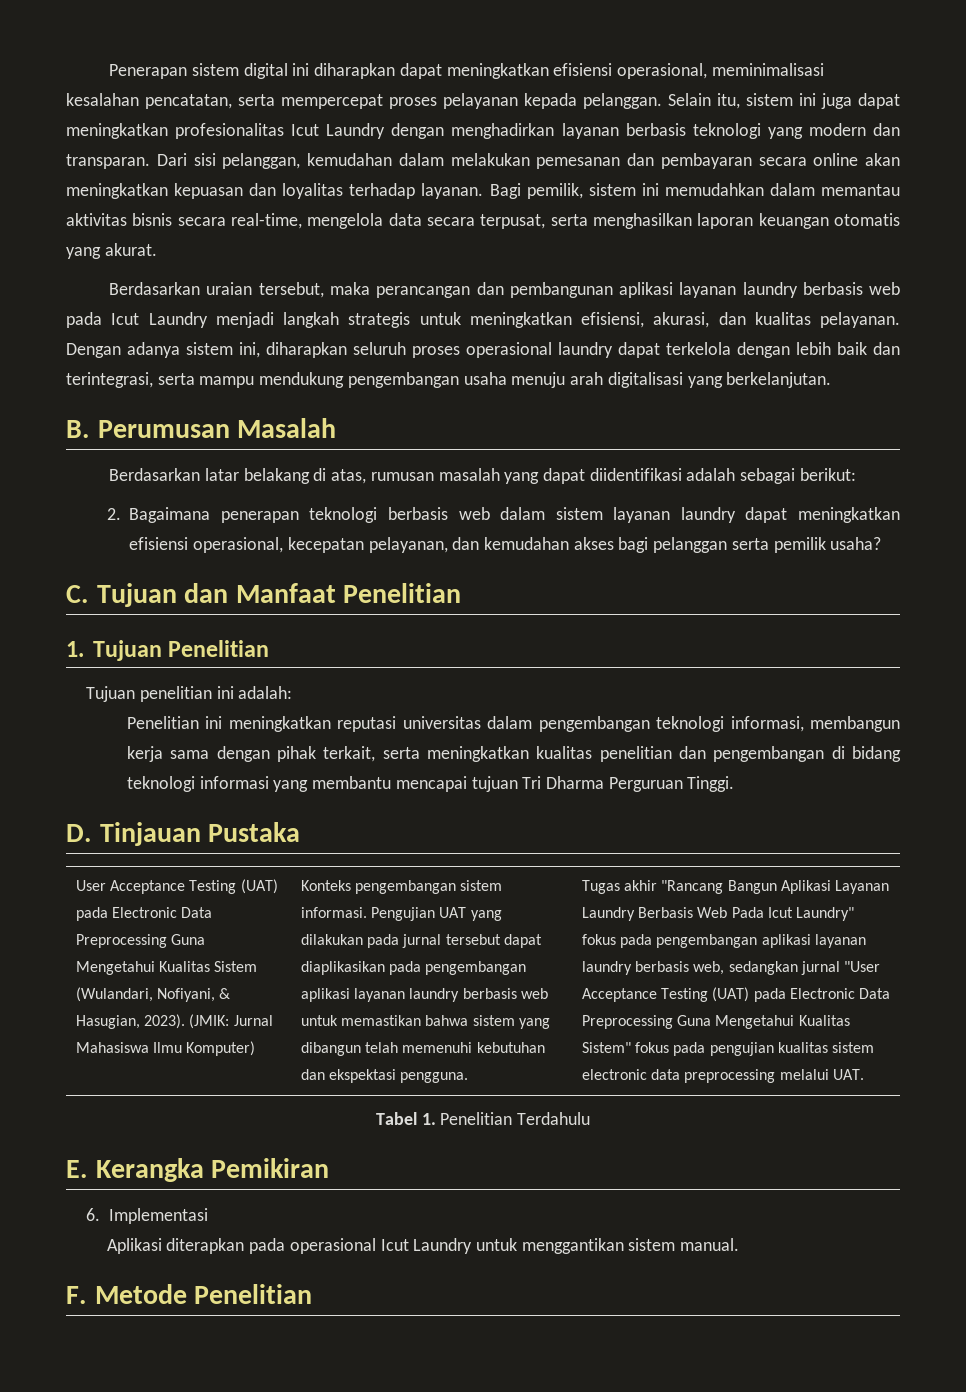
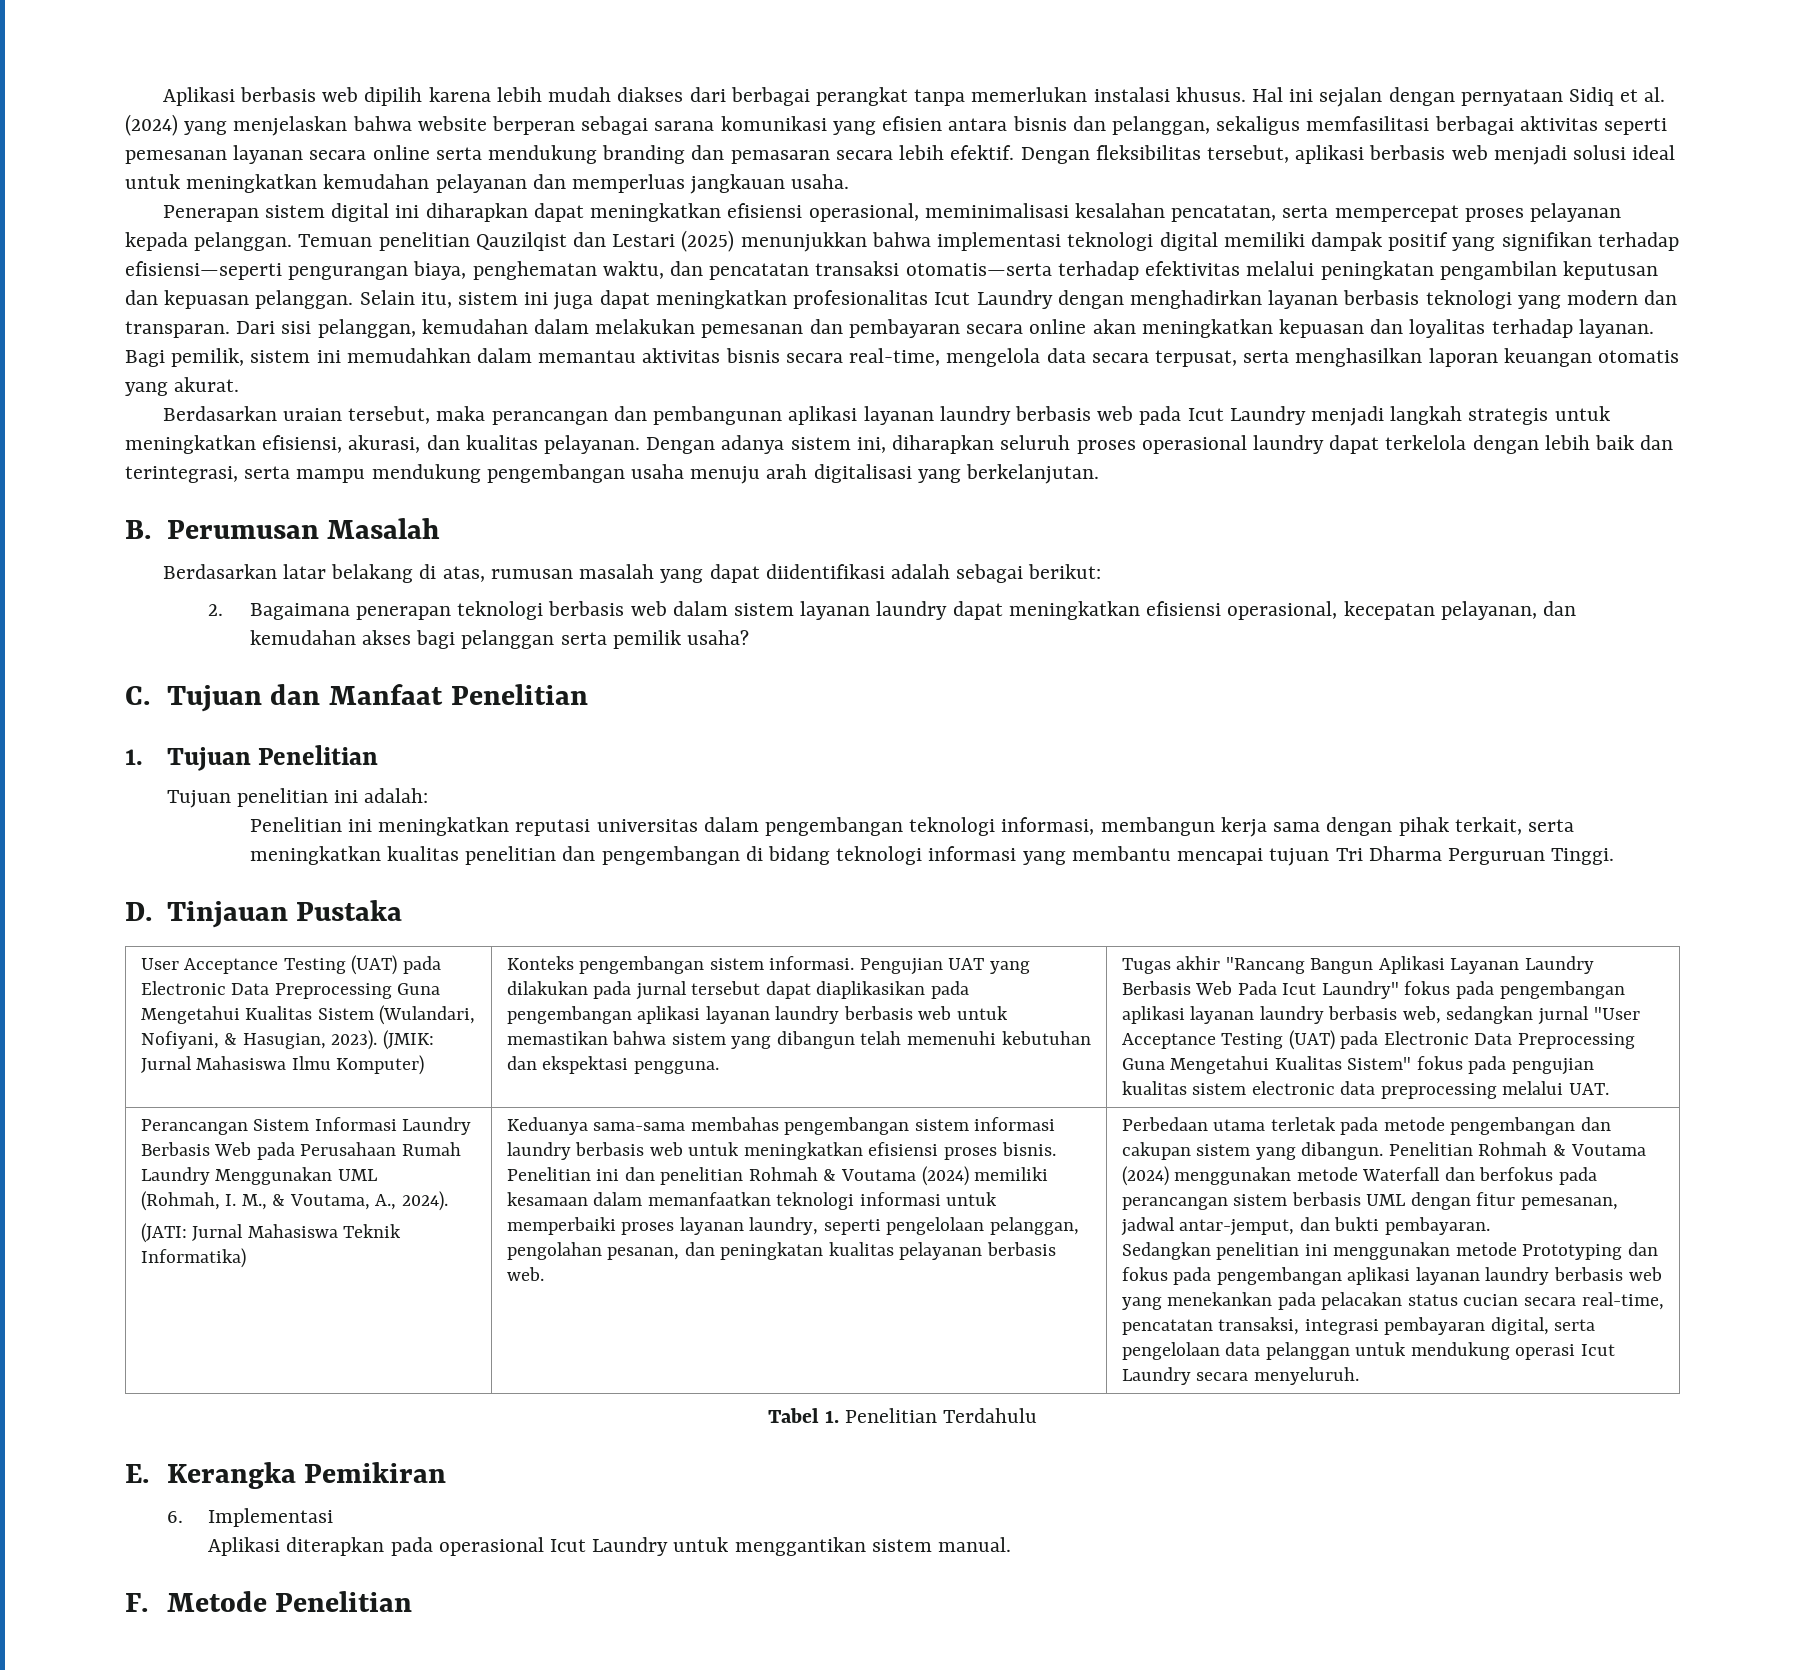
(109, 71) none -> [162,87,1666,107] [125,114,1667,136] [125,145,1676,165] [125,174,850,194] Aplikasi berbasis web dipilih karena lebih mudah diakses dari berbagai perangkat tanpa memerlukan instalasi khusus. Hal ini sejalan dengan pernyataan Sidiq et al. (2024) yang menjelaskan bahwa website berperan sebagai sarana komunikasi yang efisien antara bisnis dan pelanggan, sekaligus memfasilitasi berbagai aktivitas seperti pemesanan layanan secara online serta mendukung branding dan pemasaran secara lebih efektif. Dengan fleksibilitas tersebut, aplikasi berbasis web menjadi solusi ideal untuk meningkatkan kemudahan pelayanan dan memperluas jangkauan usaha. //
(662, 101) none -> [298,230,1679,252] [125,261,1658,280] [125,290,354,309] Temuan penelitian Qauzilqist dan Lestari (2025) menunjukkan bahwa implementasi teknologi digital memiliki dampak positif yang signifikan terhadap efisiensi—seperti pengurangan biaya, penghematan waktu, dan pencatatan transaksi otomatis—serta terhadap efektivitas melalui peningkatan pengambilan keputusan dan kepuasan pelanggan.
(864, 1074) none -> [140,1117,472,1135] [140,1142,461,1160] [140,1167,377,1185] [140,1191,448,1211] [140,1223,402,1243] [140,1248,246,1268] [506,1117,1056,1135] [506,1142,1056,1160] [506,1166,1049,1186] [506,1192,998,1210] [506,1217,1079,1235] [506,1242,1056,1260] [506,1267,544,1281] [1121,1117,1611,1135] [1121,1142,1646,1160] [1121,1166,1597,1186] [1121,1192,1618,1210] [1120,1217,1490,1236] [1121,1242,1658,1260] [1121,1267,1662,1285] [1121,1292,1664,1310] [1121,1317,1596,1335] [1121,1342,1615,1360] [1121,1367,1359,1385] // Perancangan Sistem Informasi Laundry Berbasis Web pada Perusahaan Rumah Laundry Menggunakan UML // (Rohmah, I. M., & Voutama, A., 2024). // (JATI: Jurnal Mahasiswa Teknik Informatika) | Keduanya sama-sama membahas pengembangan sistem informasi laundry berbasis web untuk meningkatkan efisiensi proses bisnis. Penelitian ini dan penelitian Rohmah & Voutama (2024) memiliki kesamaan dalam memanfaatkan teknologi informasi untuk memperbaiki proses layanan laundry, seperti pengelolaan pelanggan, pengolahan pesanan, dan peningkatan kualitas pelayanan berbasis web. | Perbedaan utama terletak pada metode pengembangan dan cakupan sistem yang dibangun. Penelitian Rohmah & Voutama (2024) menggunakan metode Waterfall dan berfokus pada perancangan sistem berbasis UML dengan fitur pemesanan, jadwal antar-jemput, dan bukti pembayaran. // Sedangkan penelitian ini menggunakan metode Prototyping dan fokus pada pengembangan aplikasi layanan laundry berbasis web yang menekankan pada pelacakan status cucian secara real-time, pencatatan transaksi, integrasi pembayaran digital, serta pengelolaan data pelanggan untuk mendukung operasi Icut Laundry secara menyeluruh.

